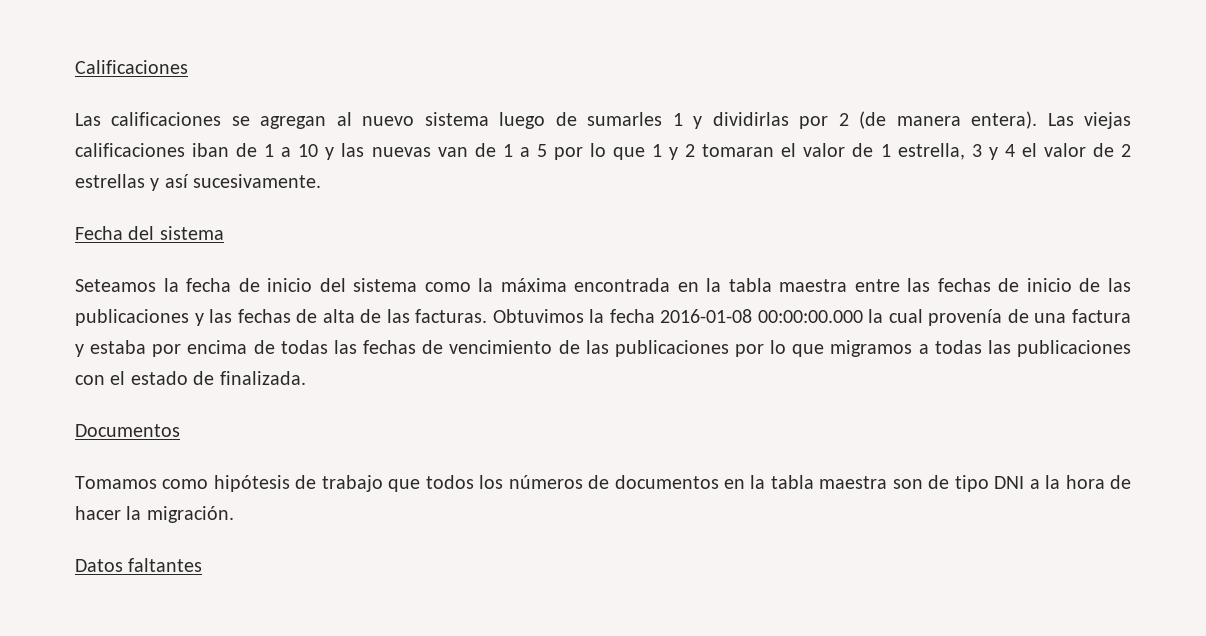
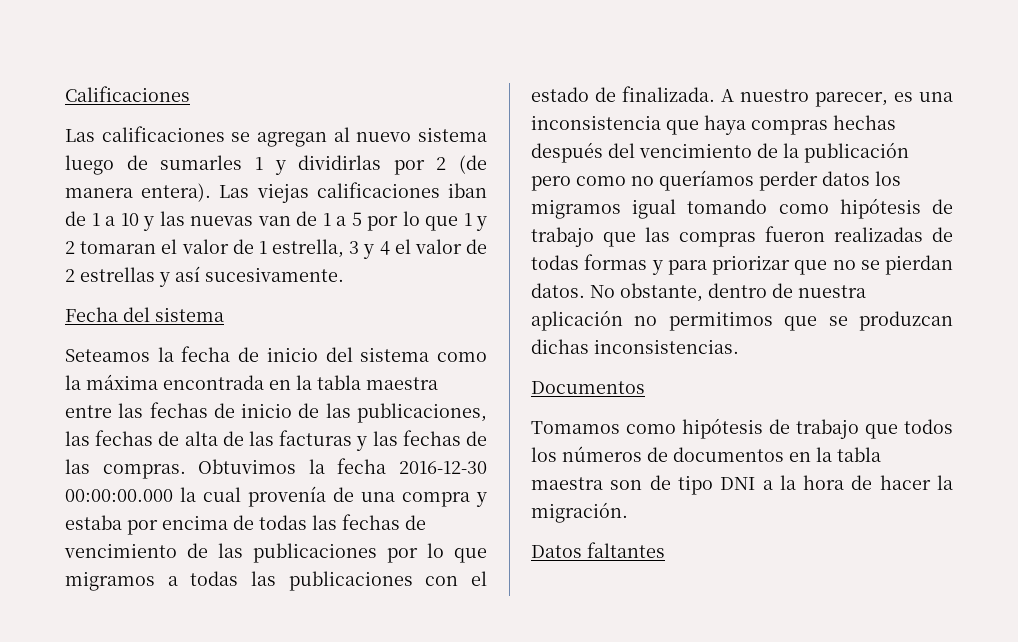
[75,309,204,326] publicaciones y -> [356,403,487,423] publicaciones,
[415,309,488,323] facturas. -> [279,430,487,451] [65,459,186,479] facturas y las fechas de las compras.
[660,309,753,323] 2016-01-08 -> [399,461,487,474] 2016-12-30
[1071,309,1131,323] factura -> [402,492,470,507] compra
(306, 378) none -> [721,89,953,107] [531,115,896,135] [531,142,909,163] [531,170,901,191] [531,198,953,219] [531,226,953,247] [531,254,953,275] [531,283,866,302] [531,310,953,331] [531,339,739,354] A nuestro parecer, es una inconsistencia que haya compras hechas después del vencimiento de la publicación pero como no queríamos perder datos los migramos igual tomando como hipótesis de trabajo que las compras fueron realizadas de todas formas y para priorizar que no se pierdan datos. No obstante, dentro de nuestra aplicación no permitimos que se produzcan dichas inconsistencias.

